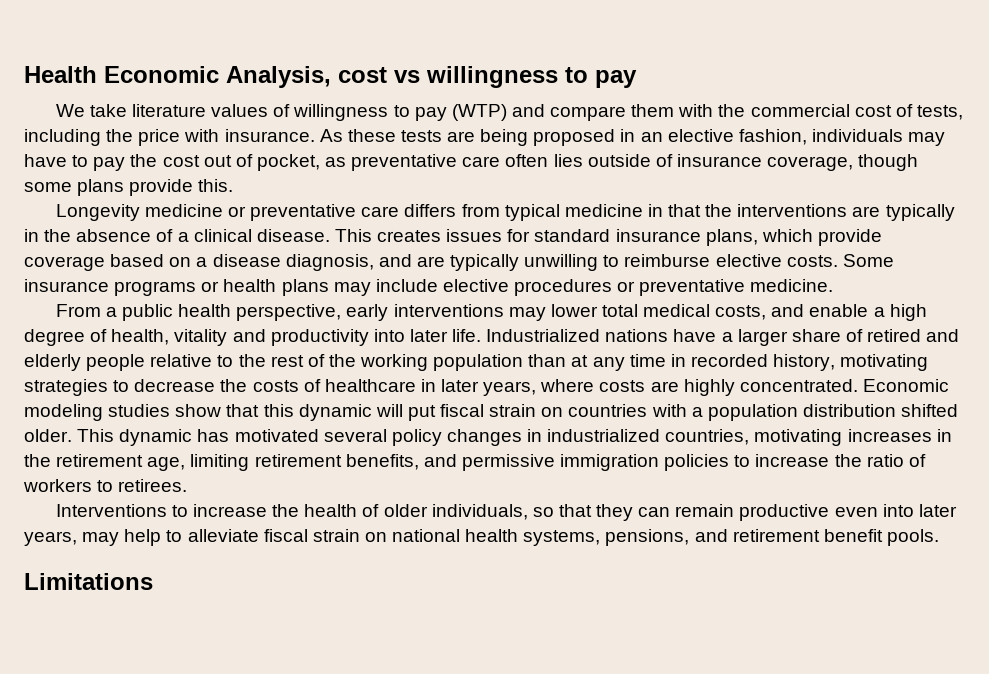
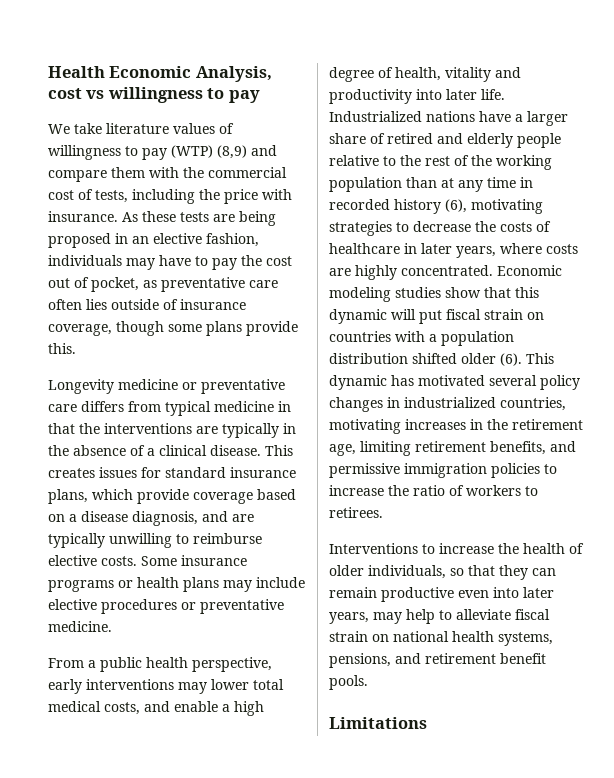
(507, 112) none -> [217,145,247,159] (8,9)
[773,354,836,371] history, -> [394,199,467,214] history (6),
[24,429,72,442] older. -> [461,353,522,366] older (6).

